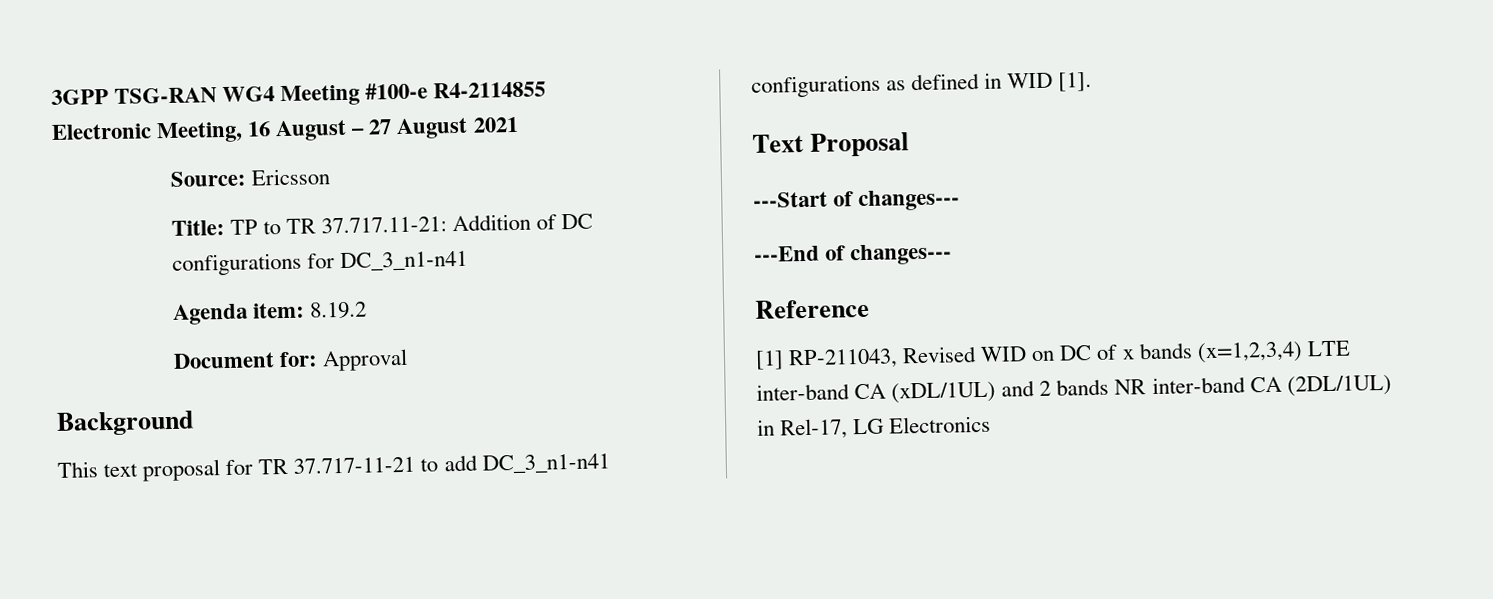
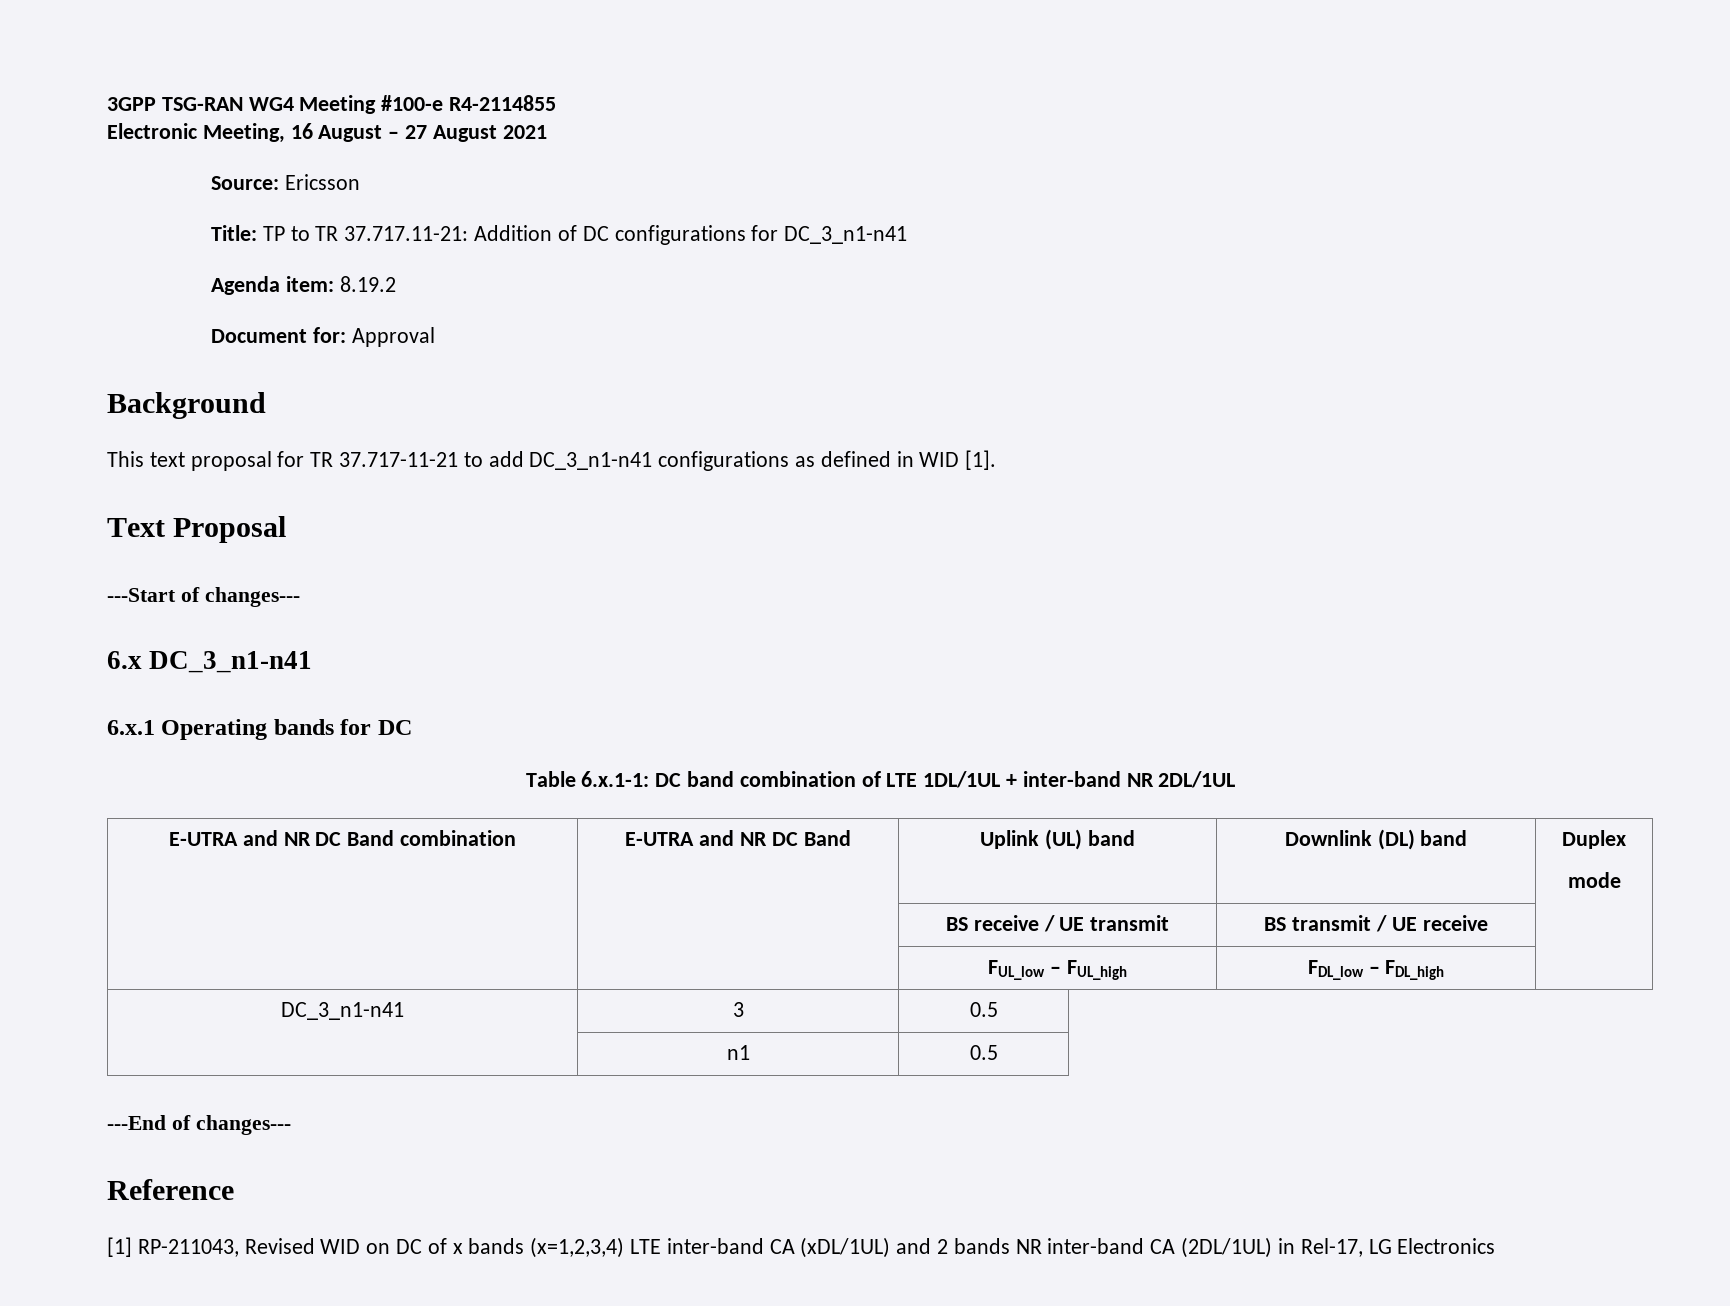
(961, 200) none -> [107,651,313,673] [107,719,412,740] [525,771,1236,788] [168,830,517,846] [625,830,851,846] [980,829,1135,850] [1284,829,1468,850] [1562,830,1626,849] [1567,872,1621,888] [945,915,1170,932] [1264,915,1488,932] [988,960,1127,980] [1307,960,1445,980] [281,1002,404,1020] [732,1002,744,1017] [969,1002,998,1017] [726,1045,750,1060] [969,1045,998,1060] // 6.x DC_3_n1-n41 // 6.x.1 Operating bands for DC // Table 6.x.1-1: DC band combination of LTE 1DL/1UL + inter-band NR 2DL/1UL // E-UTRA and NR DC Band combination | E-UTRA and NR DC Band | Uplink (UL) band | Downlink (DL) band | Duplex // mode // | | BS receive / UE transmit | BS transmit / UE receive | // | | FUL_low – FUL_high | FDL_low – FDL_high | // DC_3_n1-n41 | 3 | 0.5 // | n1 | 0.5

